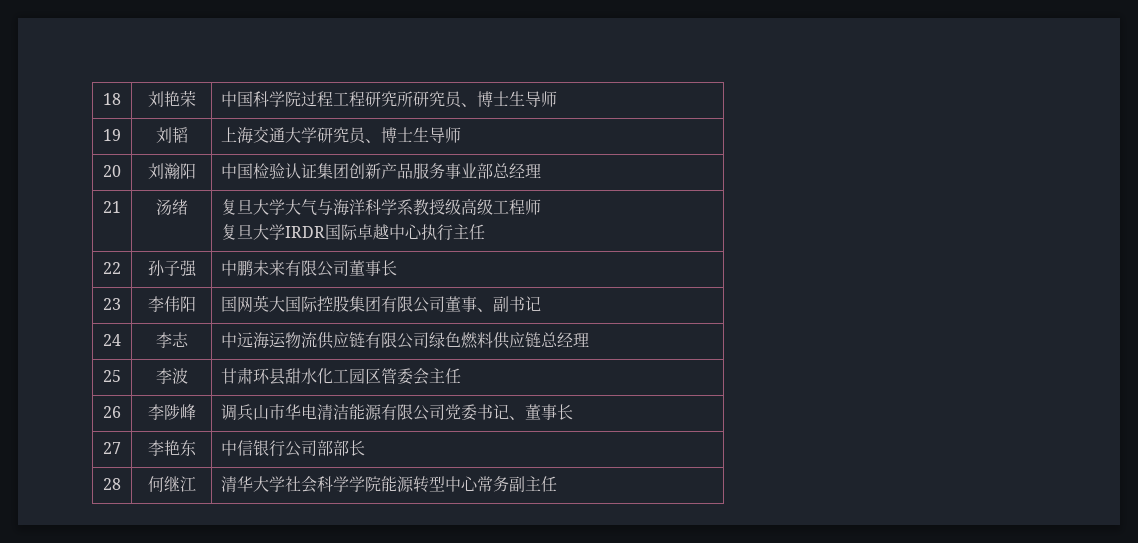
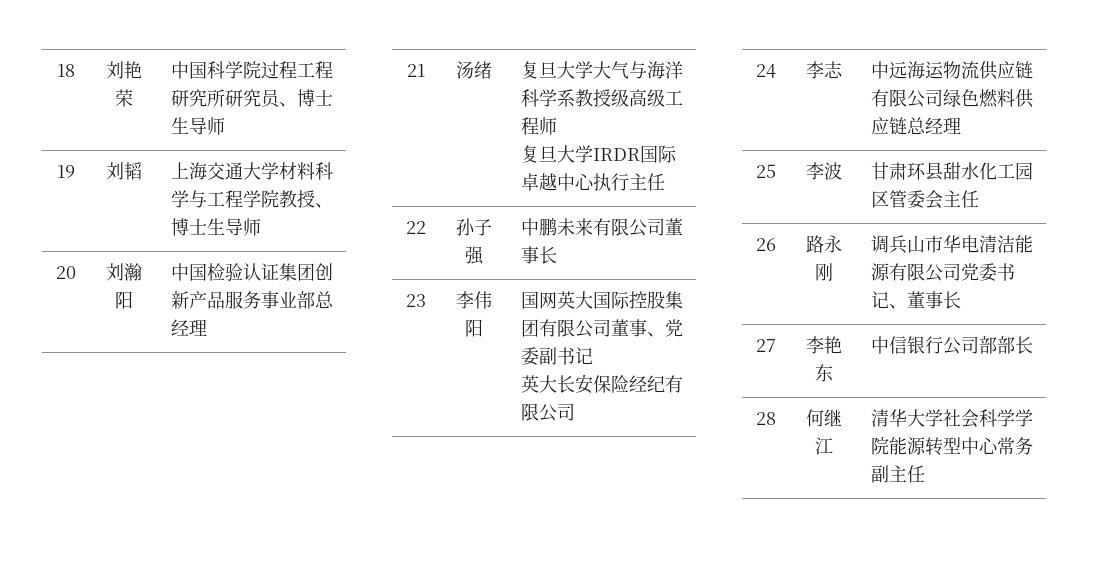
[317,127,367,144] 研究员 -> [278,162,333,180] [170,190,315,208] 材料科学与工程学院教授
(494, 310) none -> [664,319,683,337] [520,347,539,366] 党委
(542, 303) none -> [520,374,683,394] [520,403,575,422] // 英大长安保险经纪有限公司
[147,404,196,420] 李陟峰 -> [805,235,842,253] [814,263,833,281] 路永刚

